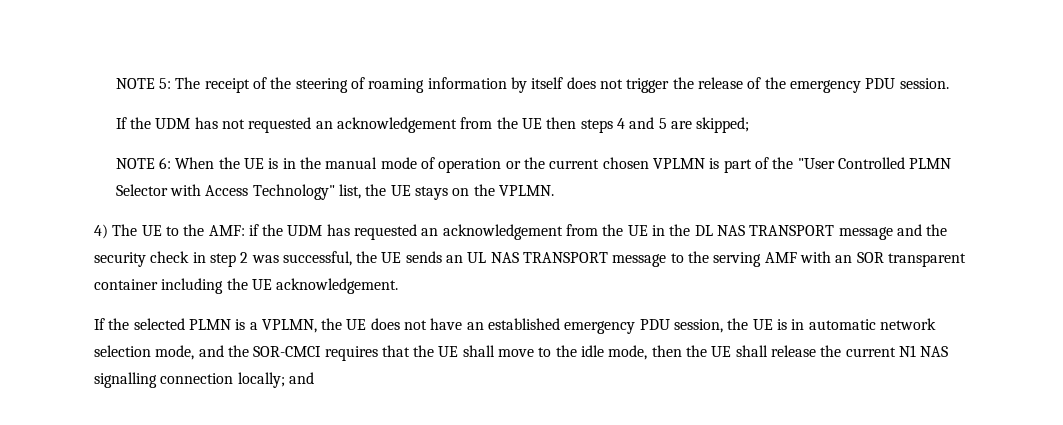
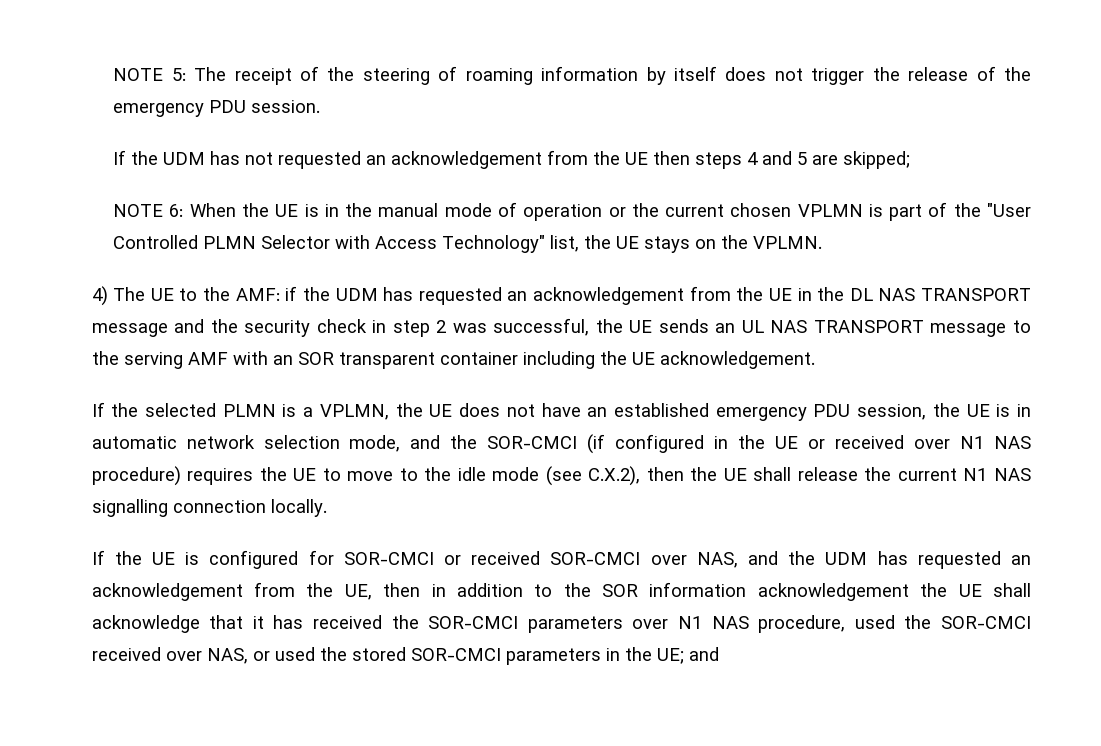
[324,345,495,361] requires that the UE shall -> [587,434,1031,454] [91,466,341,486] (if configured in the UE or received over N1 NAS procedure) requires the UE to
[608,345,648,360] mode, -> [492,466,641,486] mode (see C.X.2),
[237,372,285,388] locally; -> [270,499,327,517] [91,550,1031,569] [91,582,1031,601] [91,615,1032,633] [91,647,684,665] locally. // If the UE is configured for SOR-CMCI or received SOR-CMCI over NAS, and the UDM has requested an acknowledgement from the UE, then in addition to the SOR information acknowledgement the UE shall acknowledge that it has received the SOR-CMCI parameters over N1 NAS procedure, used the SOR-CMCI received over NAS, or used the stored SOR-CMCI parameters in the UE;

